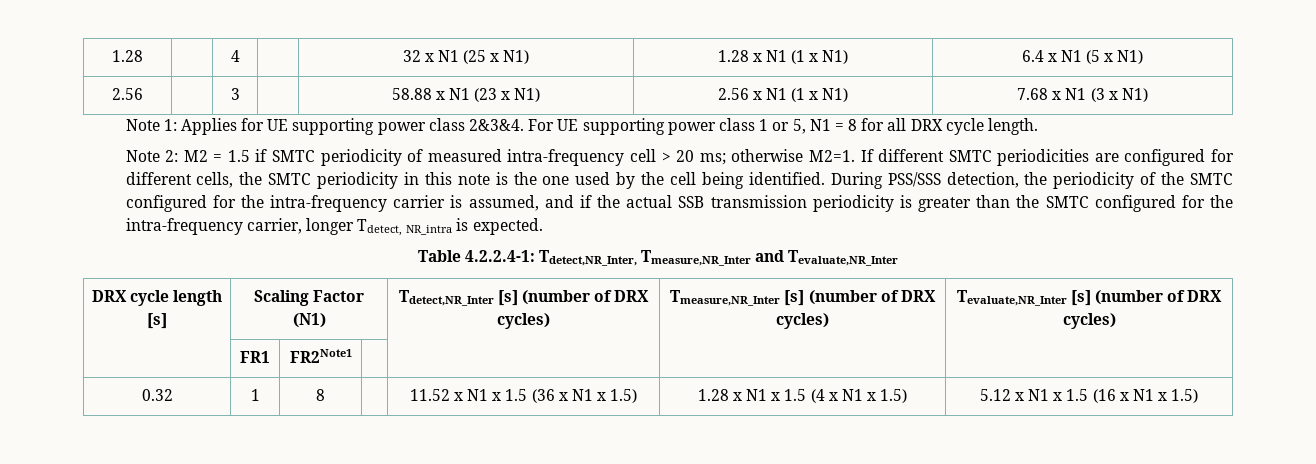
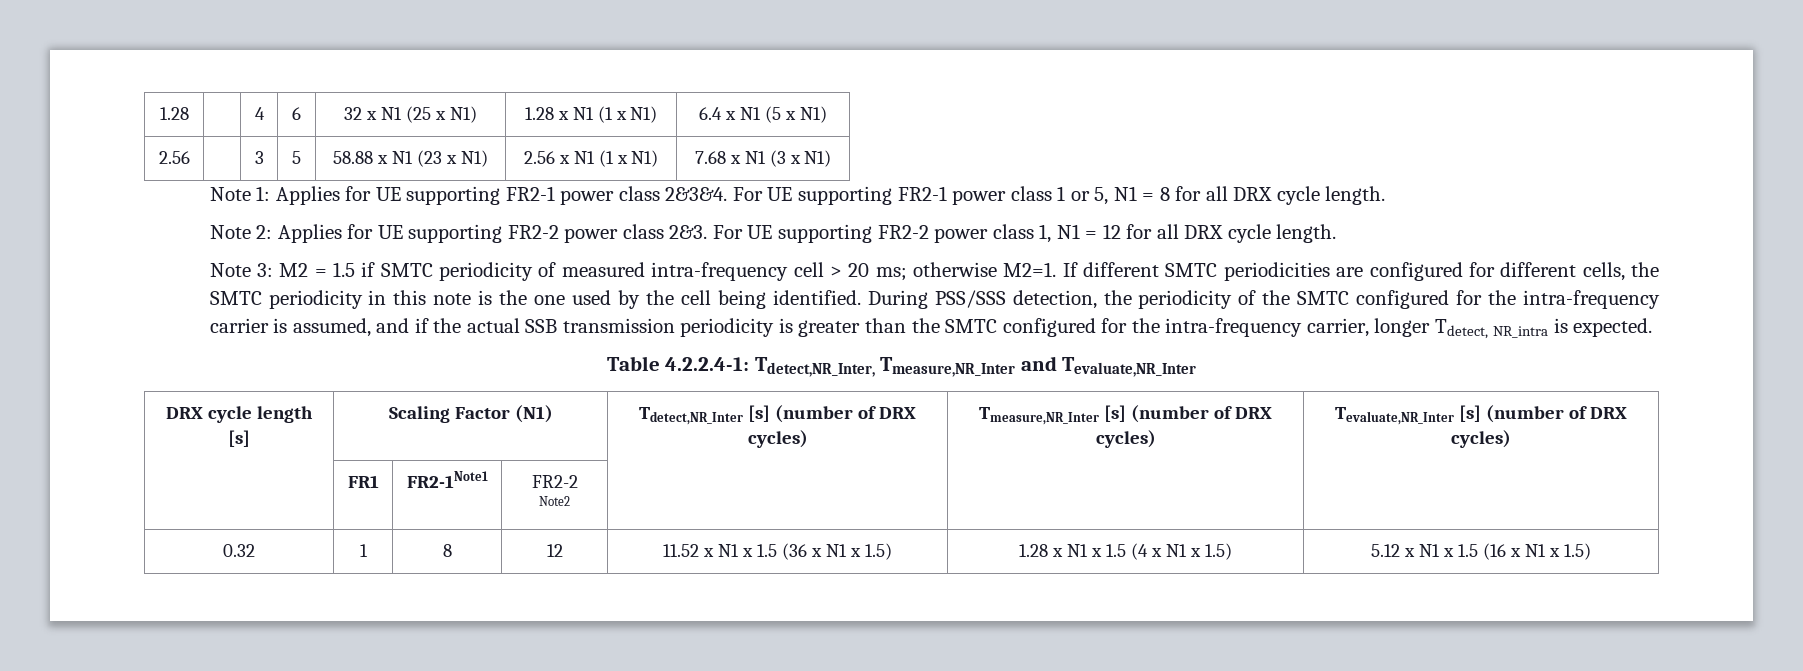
(240, 56) none -> [292,107,301,120] 6
(240, 94) none -> [292,151,301,164] 5
(375, 126) none -> [505,186,555,201] FR2-1
(665, 126) none -> [897,186,947,201] FR2-1
(179, 156) none -> [277,224,1337,243] [209,263,273,277] Applies for UE supporting FR2-2 power class 2&3. For UE supporting FR2-2 power class 1, N1 = 12 for all DRX cycle length. // Note 3:
[289,349,352,363] FR2Note1 | -> [406,471,488,488] [531,475,578,488] [539,496,570,506] FR2-1Note1 | FR2-2 Note2
(325, 395) none -> [546,544,563,557] 12

